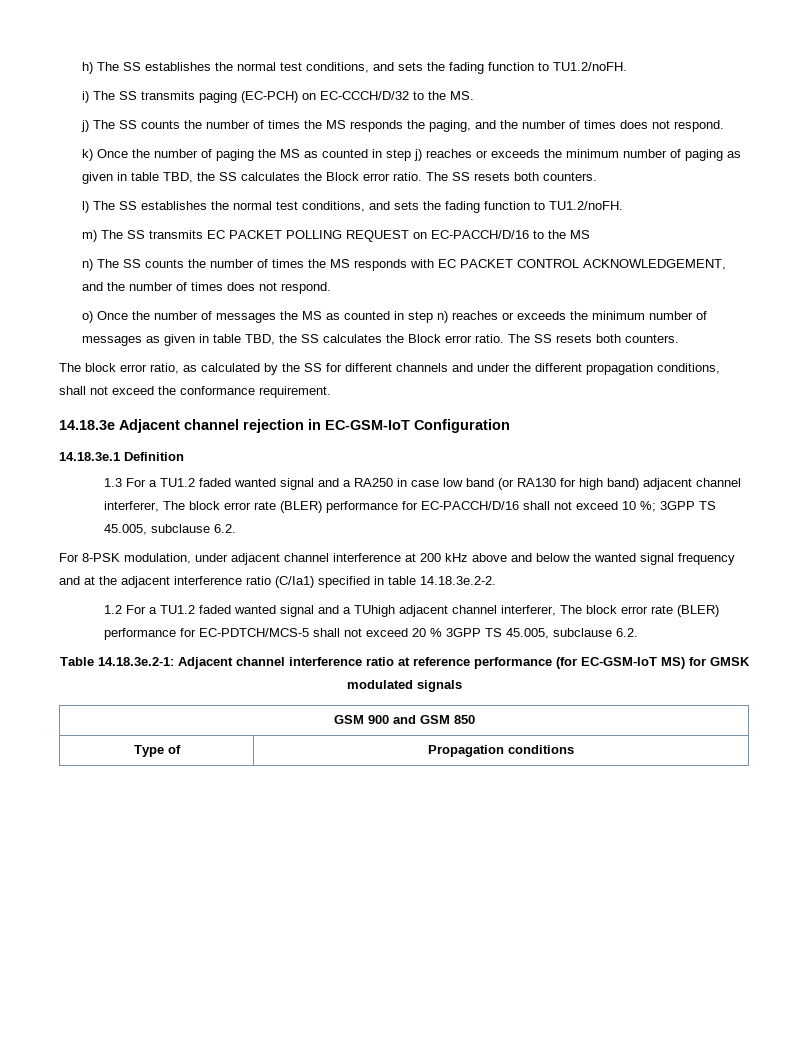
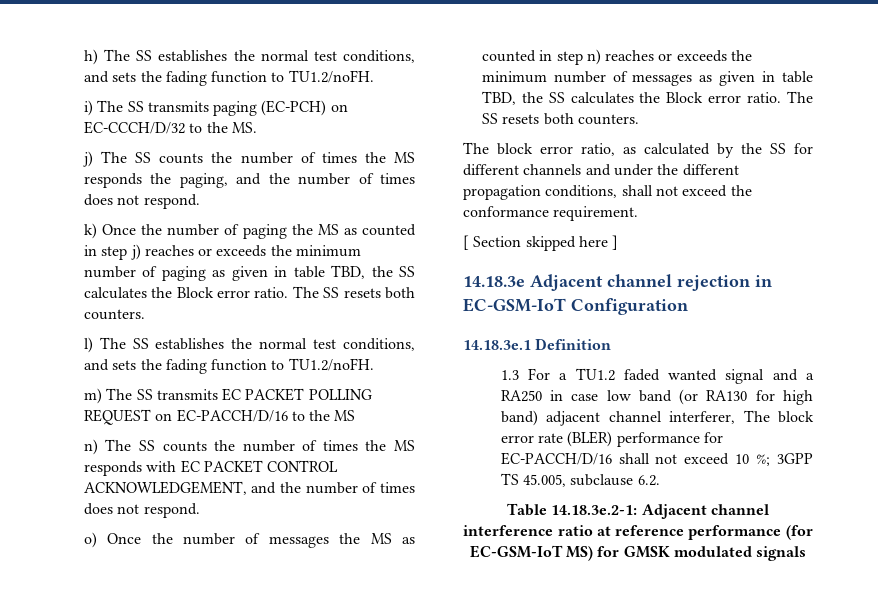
(331, 392) none -> [463,235,619,251] // [ Section skipped here ]
[59,553,735,565] [59,576,496,588] [104,605,720,617] [104,628,639,640] // For 8-PSK modulation, under adjacent channel interference at 200 kHz above and below the wanted signal frequency and at the adjacent interference ratio (C/Ia1) specified in table 14.18.3e.2-2. // 1.2 For a TU1.2 faded wanted signal and a TUhigh adjacent channel interferer, The block error rate (BLER) performance for EC-PDTCH/MCS-5 shall not exceed 20 % 3GPP TS 45.005, subclause 6.2. -> (660, 480) none
[333,715,475,724] [133,745,181,757] [428,745,574,757] // GSM 900 and GSM 850 // Type of | Propagation conditions -> (807, 553) none

